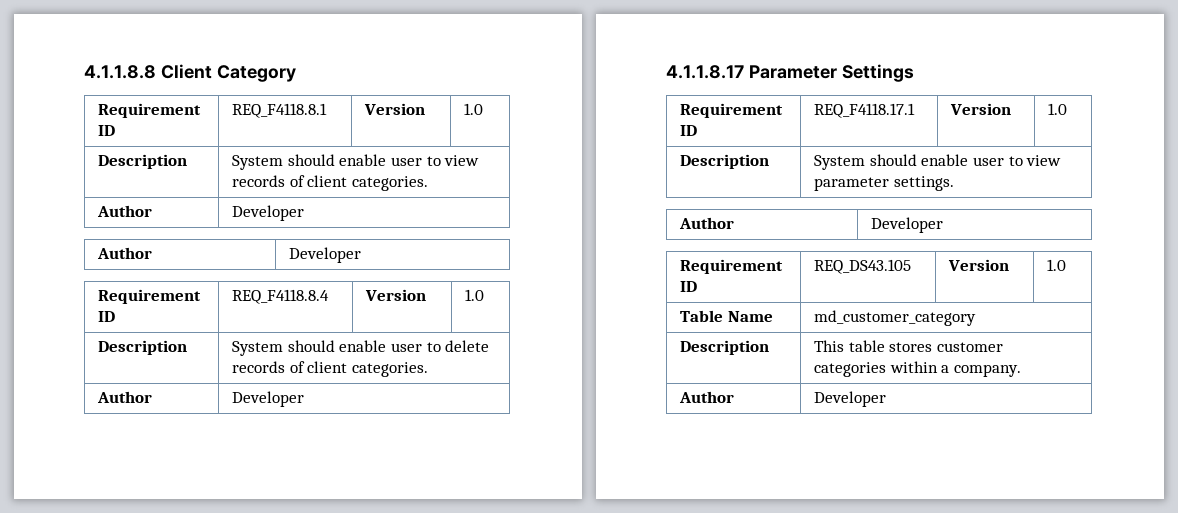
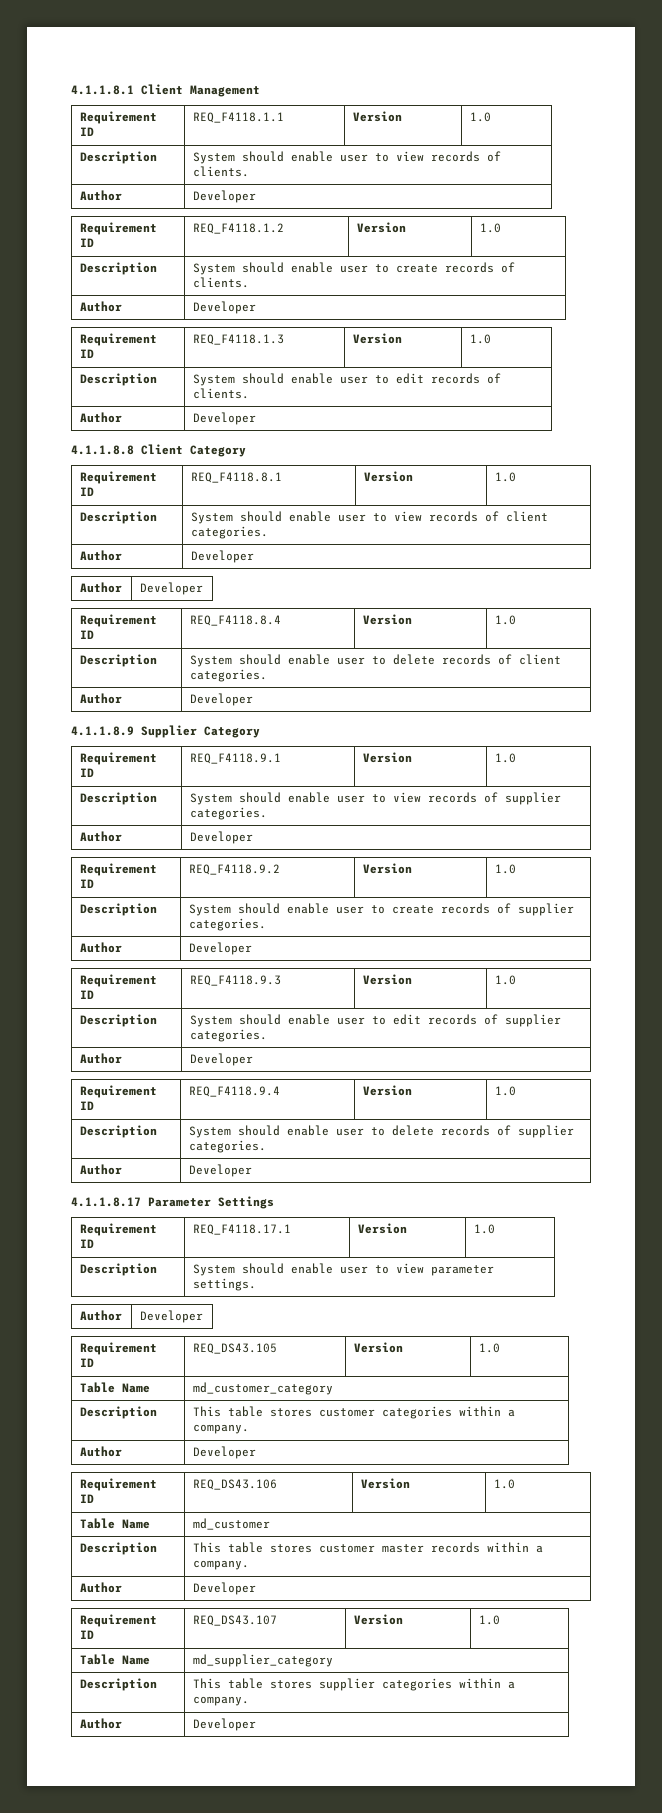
(84, 72) none -> [71,84,260,97] [79,111,157,124] [79,127,94,136] [192,112,284,123] [352,111,402,122] [469,112,491,122] [79,151,157,164] [192,151,501,164] [192,166,249,177] [79,190,122,201] [192,190,256,203] [79,222,157,235] [79,238,94,247] [192,223,284,234] [356,222,406,233] [479,223,501,233] [79,262,157,275] [192,262,515,275] [192,277,249,288] [79,301,122,312] [192,301,256,314] [79,333,157,346] [79,349,94,358] [192,334,284,345] [352,333,402,344] [469,334,491,344] [79,373,157,386] [192,373,501,386] [192,388,249,399] [79,412,122,423] [192,412,256,425] 4.1.1.8.1 Client Management // Requirement ID | REQ_F4118.1.1 | Version | 1.0 // Description | System should enable user to view records of clients. // Author | Developer // Requirement ID | REQ_F4118.1.2 | Version | 1.0 // Description | System should enable user to create records of clients. // Author | Developer // Requirement ID | REQ_F4118.1.3 | Version | 1.0 // Description | System should enable user to edit records of clients. // Author | Developer //
(305, 399) none -> [71,725,260,738] [79,752,157,765] [79,768,94,777] [189,753,281,764] [362,752,412,763] [494,753,516,763] [79,792,157,805] [189,792,561,805] [189,807,267,820] [79,831,122,842] [189,831,253,844] [79,863,157,876] [79,879,94,888] [188,864,280,875] [362,863,412,874] [494,864,516,874] [79,903,157,916] [188,903,574,916] [188,918,266,931] [79,942,122,953] [188,942,252,955] [79,974,157,987] [79,990,94,999] [189,975,281,986] [362,974,412,985] [494,975,516,985] [79,1014,157,1027] [189,1014,561,1027] [189,1029,267,1042] [79,1053,122,1064] [189,1053,253,1066] [79,1085,157,1098] [79,1101,94,1110] [188,1086,280,1097] [362,1085,412,1096] [494,1086,516,1096] [79,1125,157,1138] [188,1125,574,1138] [188,1140,266,1153] [79,1164,122,1175] [188,1164,252,1177] // 4.1.1.8.9 Supplier Category // Requirement ID | REQ_F4118.9.1 | Version | 1.0 // Description | System should enable user to view records of supplier categories. // Author | Developer // Requirement ID | REQ_F4118.9.2 | Version | 1.0 // Description | System should enable user to create records of supplier categories. // Author | Developer // Requirement ID | REQ_F4118.9.3 | Version | 1.0 // Description | System should enable user to edit records of supplier categories. // Author | Developer // Requirement ID | REQ_F4118.9.4 | Version | 1.0 // Description | System should enable user to delete records of supplier categories. // Author | Developer
(887, 399) none -> [79,1478,157,1491] [79,1494,94,1503] [192,1479,277,1490] [360,1478,410,1489] [493,1479,515,1489] [79,1518,150,1529] [192,1518,270,1530] [79,1542,157,1555] [192,1542,543,1553] [192,1560,249,1570] [79,1582,122,1593] [192,1582,256,1595] [79,1614,157,1627] [79,1630,94,1639] [192,1615,277,1626] [353,1614,403,1625] [478,1615,500,1625] [79,1654,150,1665] [192,1654,333,1667] [79,1678,157,1691] [192,1678,515,1691] [192,1696,249,1706] [79,1718,122,1729] [192,1718,256,1731] // Requirement ID | REQ_DS43.106 | Version | 1.0 // Table Name | md_customer // Description | This table stores customer master records within a company. // Author | Developer // Requirement ID | REQ_DS43.107 | Version | 1.0 // Table Name | md_supplier_category // Description | This table stores supplier categories within a company. // Author | Developer

